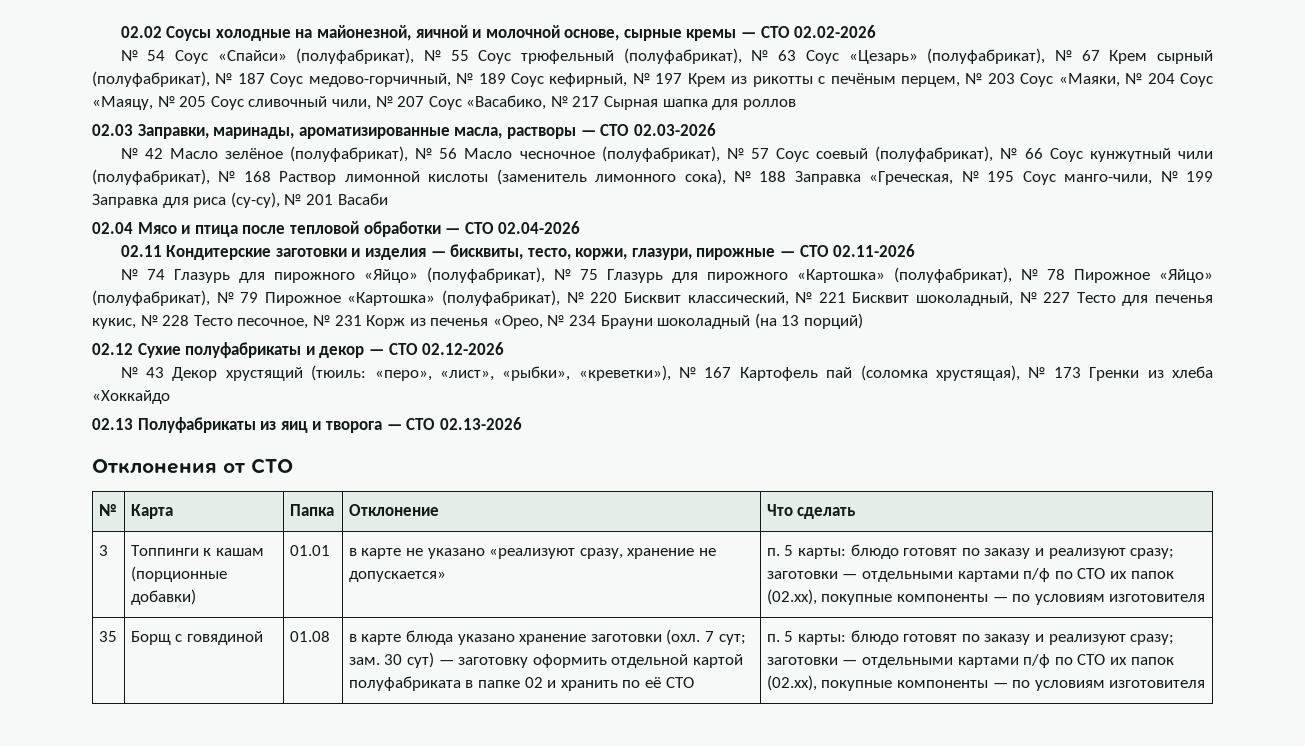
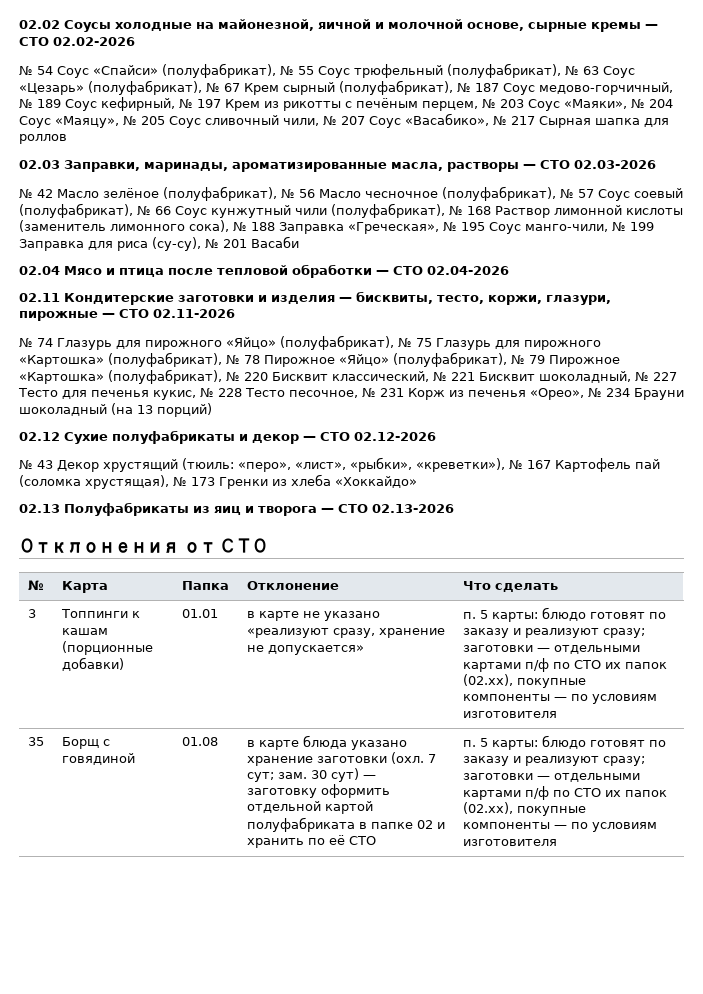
[1058,73,1120,87] «Маяки, -> [564,99,627,109] «Маяки»,
[92,96,153,110] «Маяцу, -> [55,116,119,128] «Маяцу»,
[466,95,547,110] «Васабико, -> [405,113,489,126] «Васабико»,
[869,171,954,185] «Греческая, -> [348,222,439,234] «Греческая»,
[492,315,543,329] «Орео, -> [530,388,584,400] «Орео»,
[92,390,170,404] «Хоккайдо -> [335,476,417,488] «Хоккайдо»

